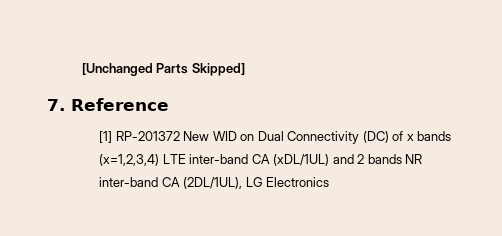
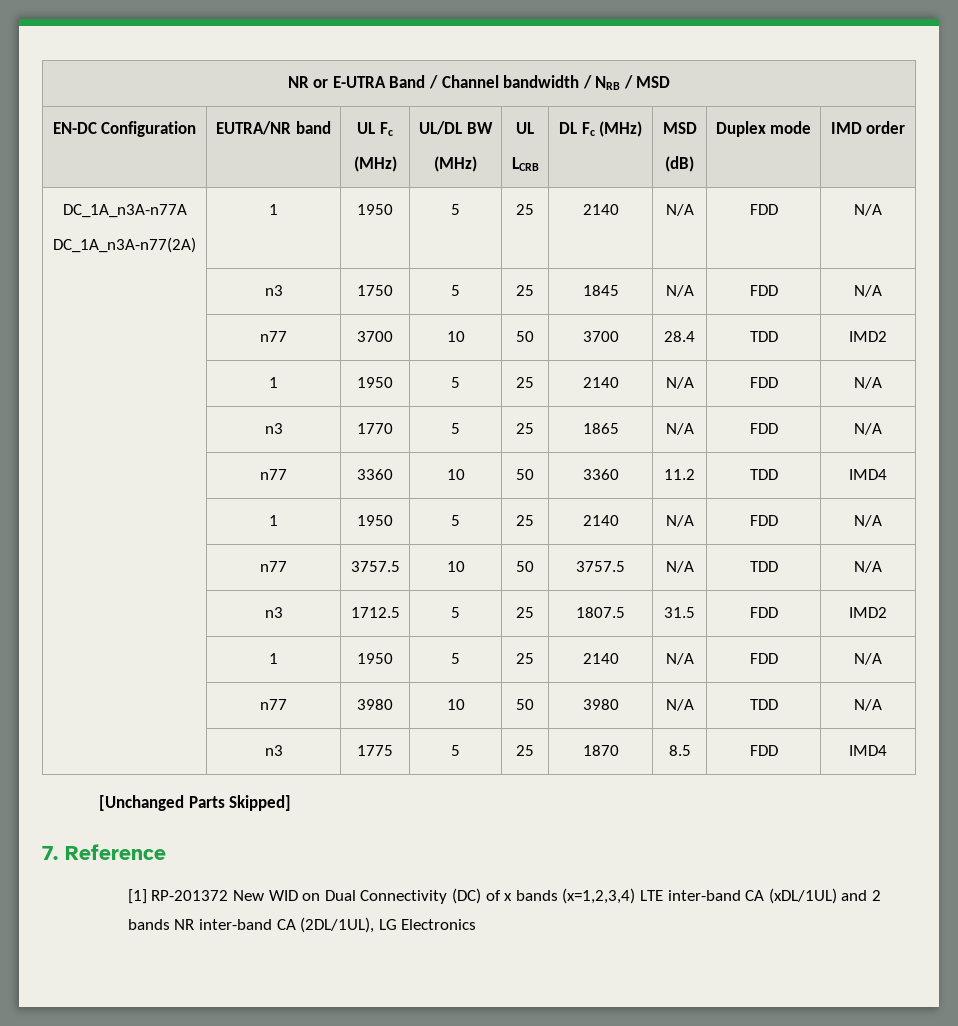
(81, 69) none -> [287,75,671,90] [52,121,197,137] [216,121,331,135] [357,122,393,136] [353,156,397,172] [419,121,493,135] [434,156,477,172] [516,122,534,134] [511,157,539,171] [558,121,643,137] [662,122,697,134] [665,156,694,172] [715,121,812,137] [830,121,906,134] [62,204,187,218] [53,237,196,253] [269,204,278,215] [357,204,393,215] [451,204,460,215] [516,204,534,215] [582,204,619,215] [665,204,694,216] [749,204,778,215] [854,204,882,216] [264,285,283,296] [357,285,393,296] [451,285,460,296] [516,285,534,296] [582,285,619,296] [665,285,694,297] [749,285,778,296] [854,285,882,297] [260,331,287,342] [357,331,393,342] [446,331,465,342] [516,331,534,342] [582,331,619,342] [664,331,695,342] [749,331,778,342] [849,331,887,342] [269,377,278,388] [357,377,393,388] [451,377,460,388] [516,377,534,388] [582,377,619,388] [665,377,694,389] [749,377,778,388] [854,377,882,389] [264,423,283,434] [357,423,393,434] [451,423,460,434] [516,423,534,434] [582,423,619,434] [665,423,694,435] [749,423,778,434] [854,423,882,435] [260,469,287,480] [357,469,393,480] [446,469,465,480] [516,469,534,480] [582,469,619,480] [664,469,695,480] [749,469,778,480] [849,469,887,480] [269,515,278,526] [357,515,393,526] [451,515,460,526] [516,515,534,526] [582,515,619,526] [665,515,694,527] [749,515,778,526] [854,515,882,527] [260,561,287,572] [350,561,400,572] [446,561,465,572] [516,561,534,572] [576,561,625,572] [665,561,694,573] [749,561,778,572] [854,561,882,573] [264,607,283,618] [350,607,400,618] [451,607,460,618] [516,607,534,618] [576,607,625,618] [664,607,695,618] [749,607,778,618] [849,607,887,618] [269,653,278,664] [357,653,393,664] [451,653,460,664] [516,653,534,664] [582,653,619,664] [665,653,694,665] [749,653,778,664] [854,653,882,665] [260,699,287,710] [357,699,393,710] [446,699,465,710] [516,699,534,710] [582,699,619,710] [665,699,694,711] [749,699,778,710] [854,699,882,711] [264,745,283,756] [357,745,393,756] [451,745,460,756] [516,745,534,756] [582,745,619,756] [668,745,691,756] [749,745,778,756] [849,745,887,756] NR or E-UTRA Band / Channel bandwidth / NRB / MSD // EN-DC Configuration | EUTRA/NR band | UL Fc // (MHz) | UL/DL BW // (MHz) | UL // LCRB | DL Fc (MHz) | MSD // (dB) | Duplex mode | IMD order // DC_1A_n3A-n77A // DC_1A_n3A-n77(2A) | 1 | 1950 | 5 | 25 | 2140 | N/A | FDD | N/A // | n3 | 1750 | 5 | 25 | 1845 | N/A | FDD | N/A // | n77 | 3700 | 10 | 50 | 3700 | 28.4 | TDD | IMD2 // | 1 | 1950 | 5 | 25 | 2140 | N/A | FDD | N/A // | n3 | 1770 | 5 | 25 | 1865 | N/A | FDD | N/A // | n77 | 3360 | 10 | 50 | 3360 | 11.2 | TDD | IMD4 // | 1 | 1950 | 5 | 25 | 2140 | N/A | FDD | N/A // | n77 | 3757.5 | 10 | 50 | 3757.5 | N/A | TDD | N/A // | n3 | 1712.5 | 5 | 25 | 1807.5 | 31.5 | FDD | IMD2 // | 1 | 1950 | 5 | 25 | 2140 | N/A | FDD | N/A // | n77 | 3980 | 10 | 50 | 3980 | N/A | TDD | N/A // | n3 | 1775 | 5 | 25 | 1870 | 8.5 | FDD | IMD4 //

